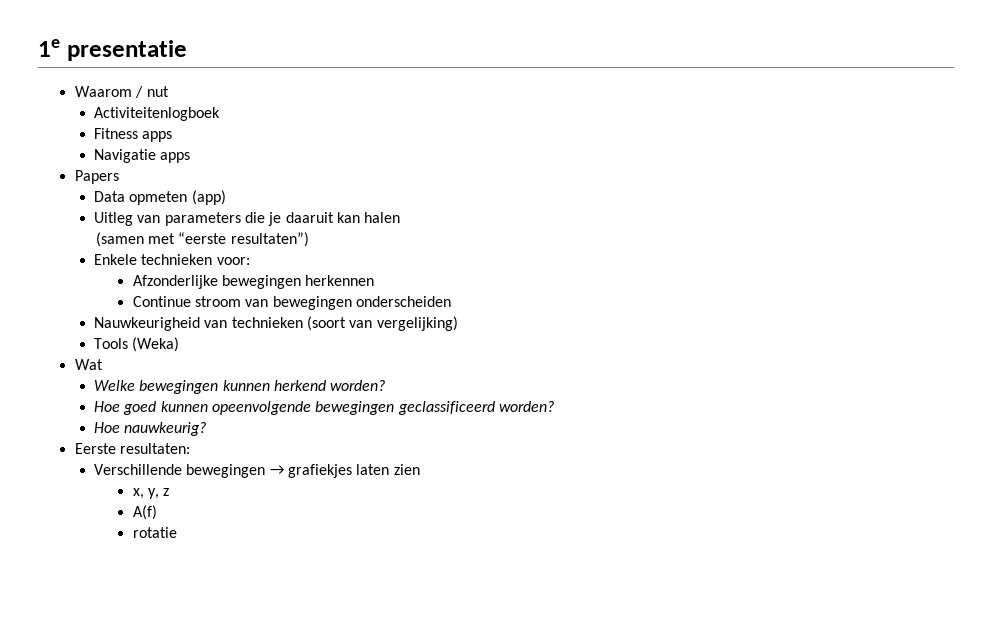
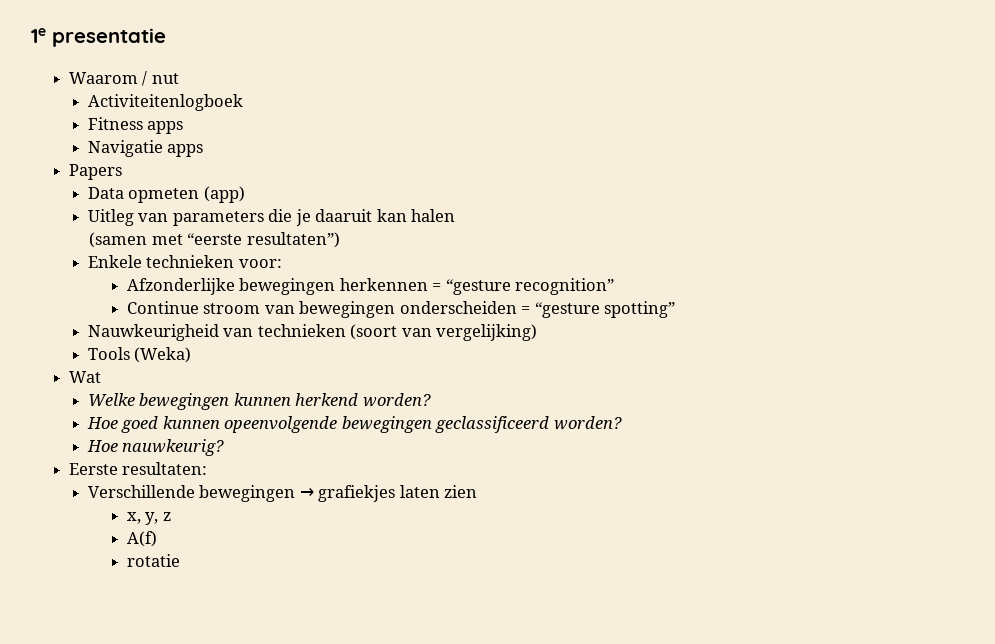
(375, 280) none -> [432,278,615,295] = “gesture recognition”
(452, 301) none -> [521,301,676,318] = “gesture spotting”

